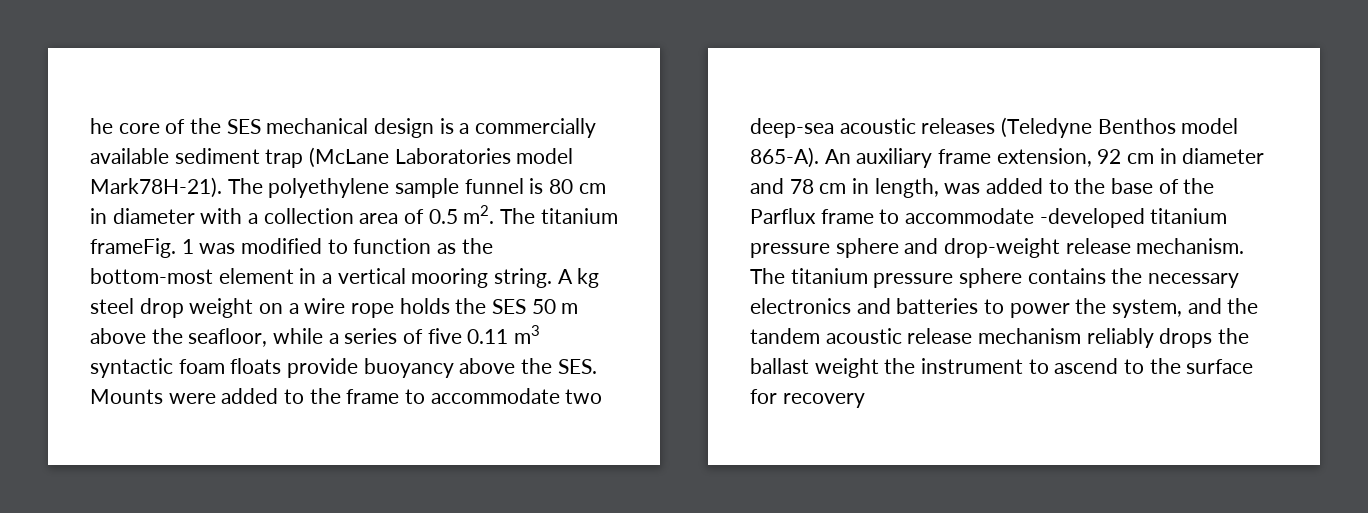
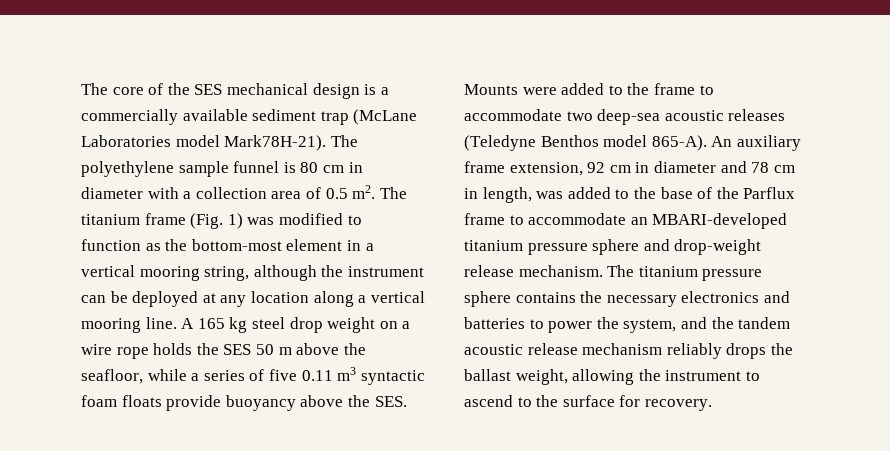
[90,118,113,134] he -> [81,83,108,95] The
[90,238,194,258] frameFig. 1 -> [144,213,243,229] frame (Fig. 1)
[494,268,573,288] string. A -> [204,265,424,281] [81,291,425,307] [81,317,225,333] string, although the instrument can be deployed at any location along a vertical mooring line. A 165
[1039,208,1145,228] -developed -> [630,213,788,229] an MBARI-developed
[814,358,879,378] weight -> [515,369,635,385] weight, allowing
[782,393,865,408] recovery -> [644,399,712,411] recovery.

